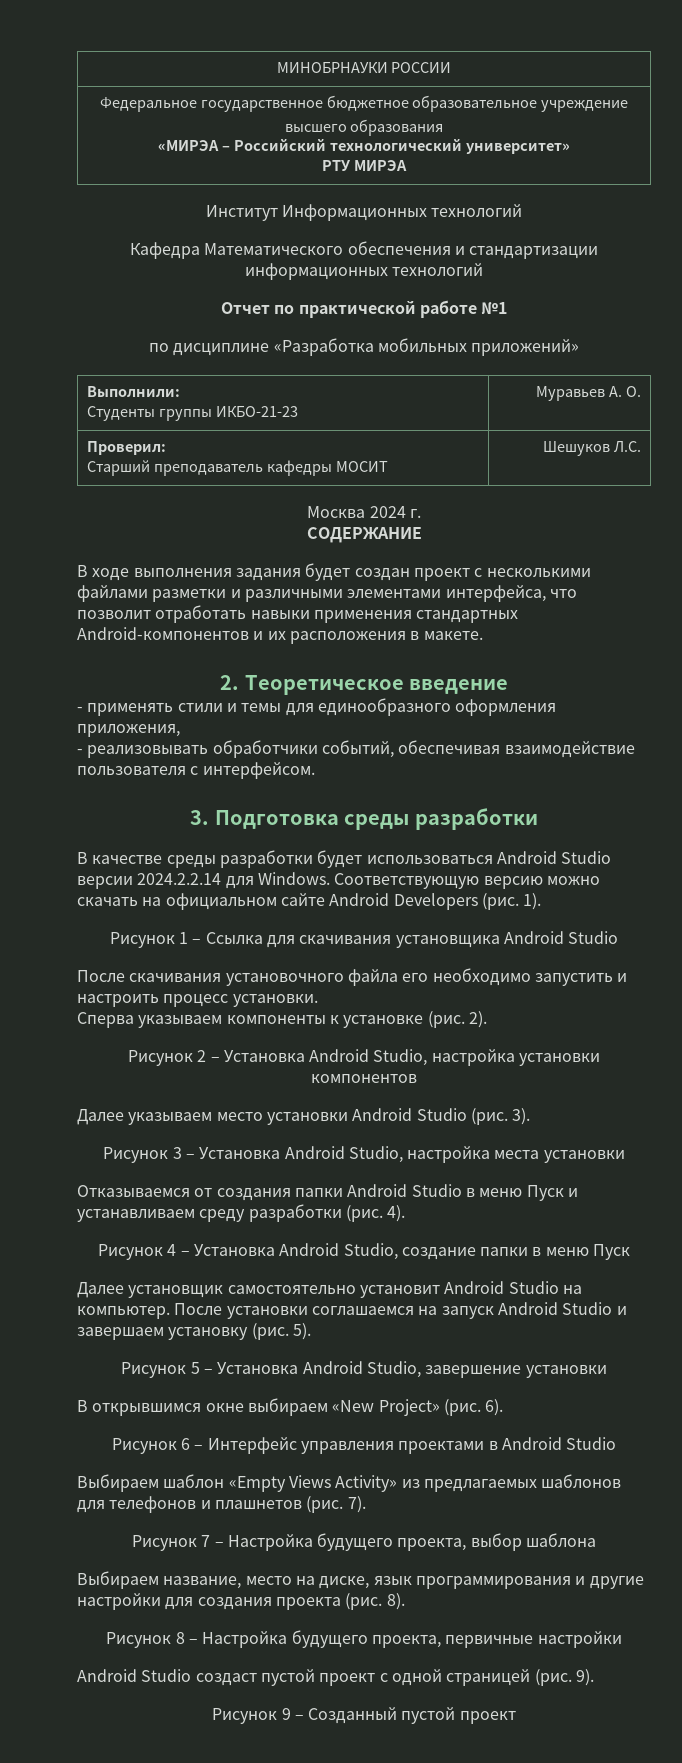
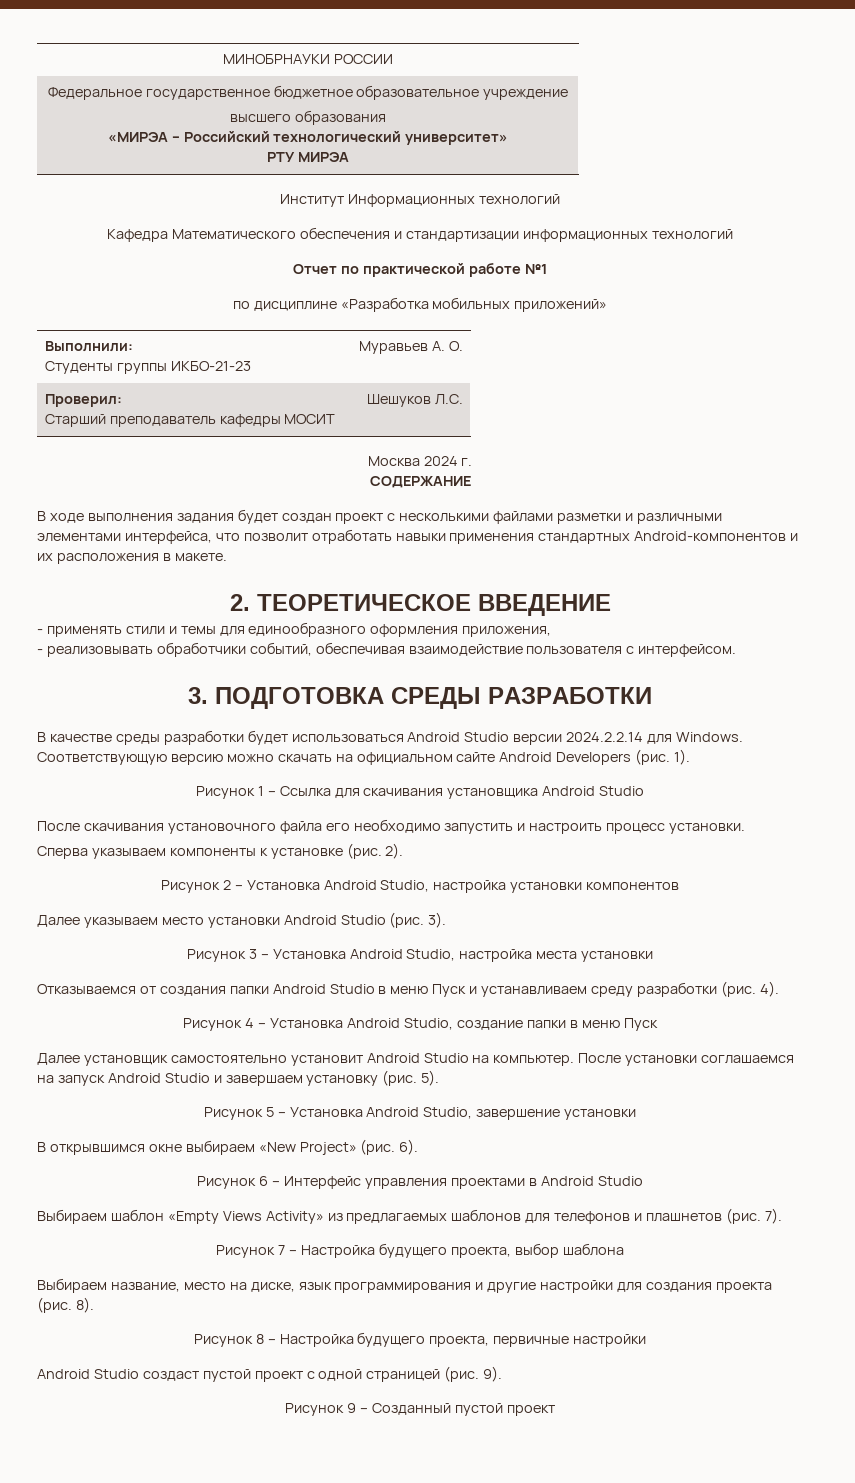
[244,675,508,695] Теоретическое введение -> [256,594,611,616] ТЕОРЕТИЧЕСКОЕ ВВЕДЕНИЕ
[214,808,538,830] Подготовка среды разработки -> [215,687,652,709] ПОДГОТОВКА СРЕДЫ РАЗРАБОТКИ

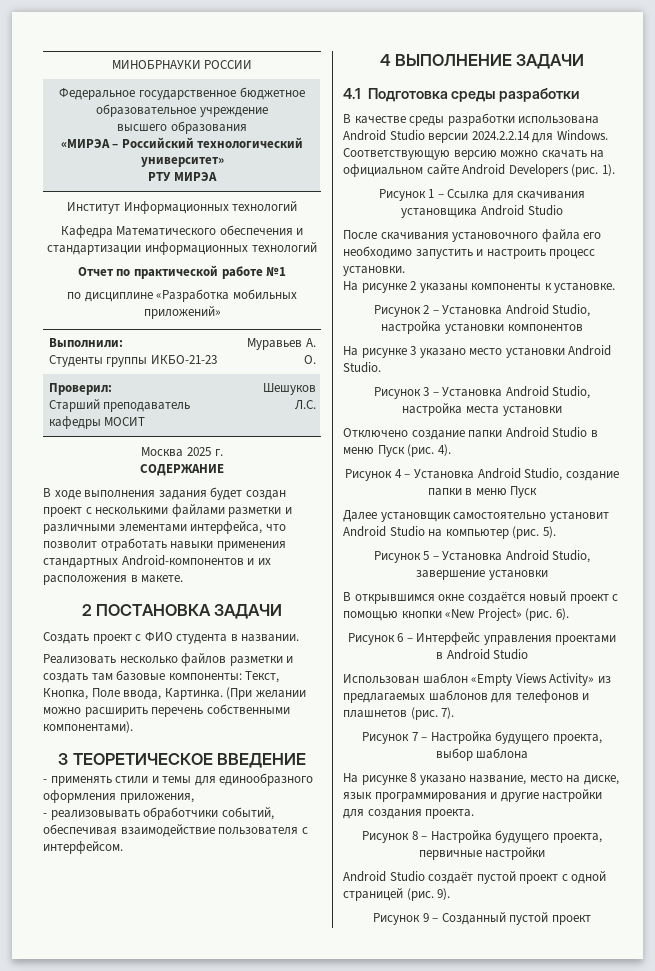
[423,456,458,466] 2024 -> [187,447,211,456] 2025
[229,594,250,611] 2. -> [81,604,283,619] [43,632,300,644] [43,653,294,666] [43,670,280,683] [43,687,306,700] [43,704,290,717] [43,721,133,733] [58,753,69,765] 2 ПОСТАНОВКА ЗАДАЧИ // Создать проект с ФИО студента в названии. // Реализовать несколько файлов разметки и создать там базовые компоненты: Текст, Кнопка, Поле ввода, Картинка. (При желании можно расширить перечень собственными компонентами). // 3
[188,687,652,709] 3. ПОДГОТОВКА СРЕДЫ РАЗРАБОТКИ -> [379,54,585,69] [343,88,580,102] 4 ВЫПОЛНЕНИЕ ЗАДАЧИ // 4.1 Подготовка среды разработки
[247,730,404,745] будет использоваться -> [518,116,600,124] использована
[37,843,404,859] Сперва указываем компоненты к установке (рис. 2). -> [343,281,616,293] На рисунке 2 указаны компоненты к установке.
[37,912,447,928] Далее указываем место установки Android Studio (рис. 3). -> [343,345,612,358] [343,362,381,373] На рисунке 3 указано место установки Android Studio.
[37,984,226,996] Отказываемся от создания -> [343,428,465,440] Отключено создание
[469,982,717,997] и устанавливаем среду разработки -> (405, 451) none
[493,1053,795,1066] [37,1073,379,1086] компьютер. После установки соглашаемся на запуск Android Studio и завершаем установку -> [445,529,509,539] компьютер
[185,1140,255,1155] выбираем -> [467,591,619,604] [343,611,442,621] создаётся новый проект с помощью кнопки
[37,1209,107,1224] Выбираем -> [343,674,419,684] Использован
[37,1278,107,1293] Выбираем -> [343,773,466,785] На рисунке 8 указано
[715,1282,772,1293] [37,1297,94,1313] проекта (рис. 8). -> [425,809,475,819] проекта.
[142,1371,199,1381] создаст -> [428,871,474,884] создаёт

